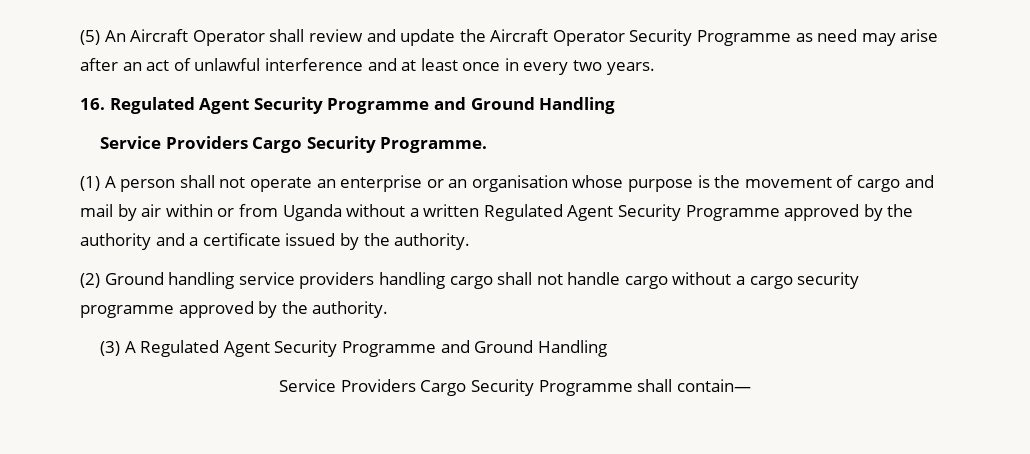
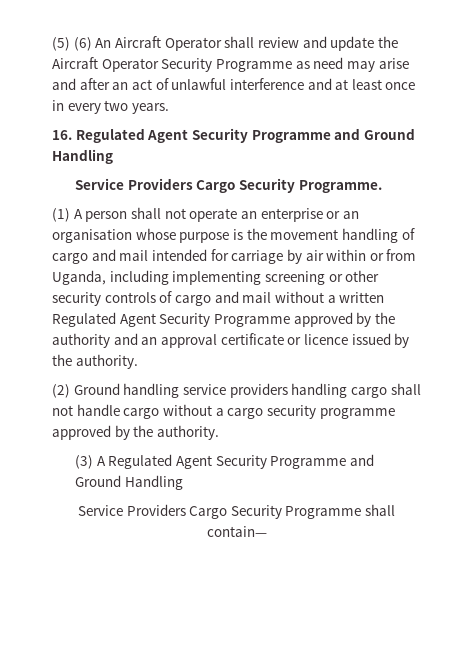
(100, 37) none -> [73,37,92,51] (6)
(939, 35) none -> [52,78,76,90] and
[836,175,934,192] [80,204,113,217] of cargo and mail -> [341,228,415,243] [52,249,284,264] handling of cargo and mail intended for carriage
[282,204,342,221] Uganda -> [52,270,380,285] [52,291,272,306] Uganda, including implementing screening or other security controls of cargo and mail
[189,233,281,246] a certificate -> [141,333,348,348] an approval certificate or licence

